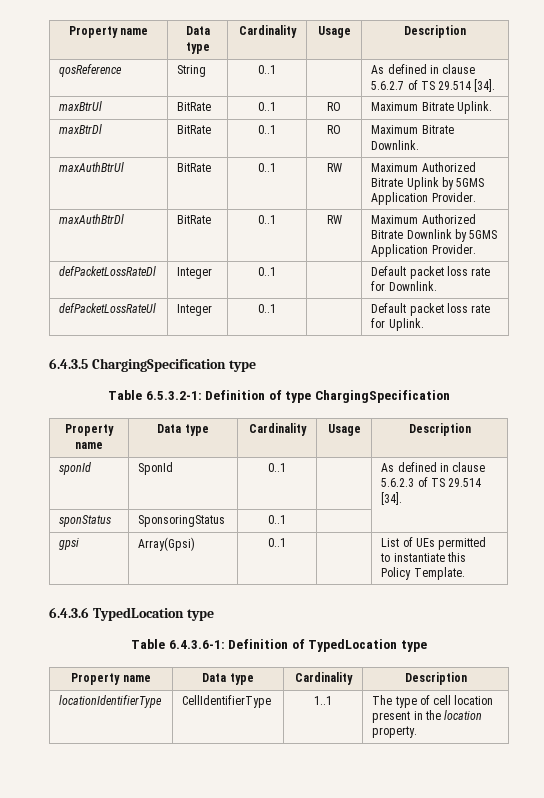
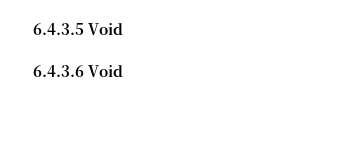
[68,26,149,38] [185,26,210,35] [185,42,210,54] [238,25,297,38] [317,26,351,38] [404,25,466,38] [59,64,123,77] [177,65,207,77] [258,65,276,74] [371,64,476,74] [371,79,496,92] [59,101,103,111] [177,102,212,111] [258,102,276,111] [327,102,341,111] [371,101,492,114] [59,124,103,134] [177,125,212,134] [258,125,276,134] [327,125,341,134] [371,125,454,134] [371,140,420,150] [59,162,125,172] [177,163,212,172] [258,163,276,172] [326,163,342,172] [371,162,476,172] [371,177,485,190] [371,192,476,205] [59,214,125,224] [177,215,212,224] [258,215,276,224] [326,215,342,224] [371,214,476,224] [371,229,498,242] [371,244,476,257] [59,266,157,276] [177,267,213,279] [258,267,276,276] [371,266,491,279] [371,281,437,291] [59,303,157,313] [177,304,213,316] [258,304,276,313] [371,303,491,316] [371,318,424,331] [49,358,256,372] [107,390,451,403] [65,424,114,436] [75,442,103,449] [157,424,209,436] [248,423,307,436] [327,424,361,436] [408,423,471,436] [59,462,92,475] [138,462,174,475] [268,463,286,472] [381,462,486,472] [381,477,482,487] [381,492,403,505] [59,515,112,527] [138,515,226,527] [268,515,286,524] [59,538,80,550] [138,537,196,551] [268,538,286,547] [381,537,487,550] [380,552,466,562] [381,567,465,580] [49,607,214,621] [130,639,428,652] [71,673,151,685] [202,673,254,685] [294,672,353,685] [404,672,467,685] [59,695,163,708] [182,695,272,708] [314,696,332,705] [372,695,494,708] [372,710,483,723] [372,726,418,738] Property name | Data type | Cardinality | Usage | Description // qosReference | String | 0..1 | | As defined in clause 5.6.2.7 of TS 29.514 [34]. // maxBtrUl | BitRate | 0..1 | RO | Maximum Bitrate Uplink. // maxBtrDl | BitRate | 0..1 | RO | Maximum Bitrate Downlink. // maxAuthBtrUl | BitRate | 0..1 | RW | Maximum Authorized Bitrate Uplink by 5GMS Application Provider. // maxAuthBtrDl | BitRate | 0..1 | RW | Maximum Authorized Bitrate Downlink by 5GMS Application Provider. // defPacketLossRateDl | Integer | 0..1 | | Default packet loss rate for Downlink. // defPacketLossRateUl | Integer | 0..1 | | Default packet loss rate for Uplink. // 6.4.3.5 ChargingSpecification type // Table 6.5.3.2-1: Definition of type ChargingSpecification // Property name | Data type | Cardinality | Usage | Description // sponId | SponId | 0..1 | | As defined in clause 5.6.2.3 of TS 29.514 [34]. // sponStatus | SponsoringStatus | 0..1 | | // gpsi | Array(Gpsi) | 0..1 | | List of UEs permitted to instantiate this Policy Template. // 6.4.3.6 TypedLocation type // Table 6.4.3.6-1: Definition of TypedLocation type // Property name | Data type | Cardinality | Description // locationIdentifierType | CellIdentifierType | 1..1 | The type of cell location present in the location property. -> [33,23,124,35] [33,65,124,77] 6.4.3.5 Void // 6.4.3.6 Void

